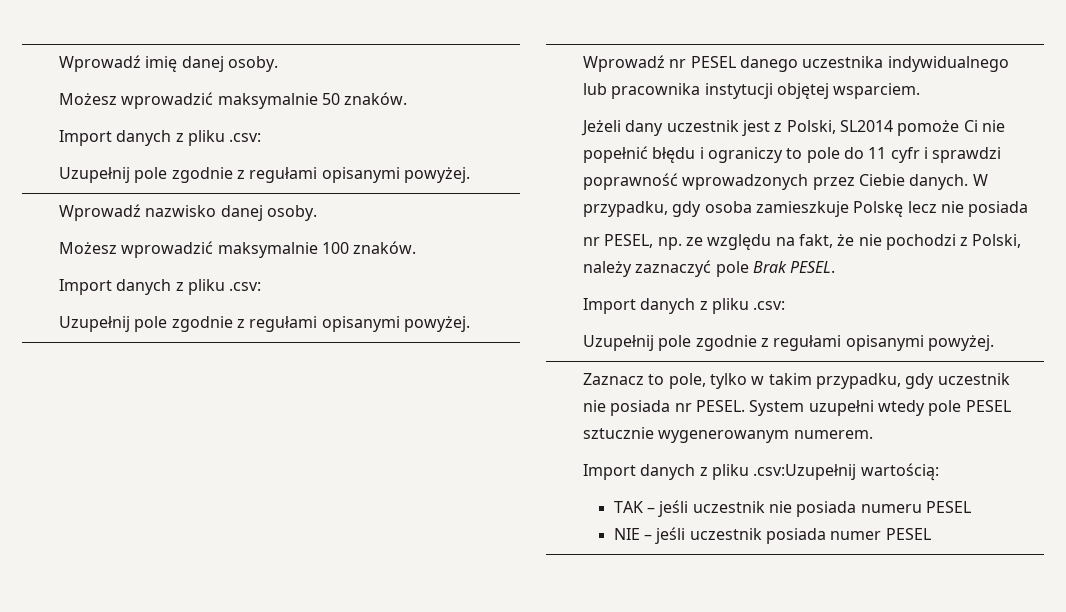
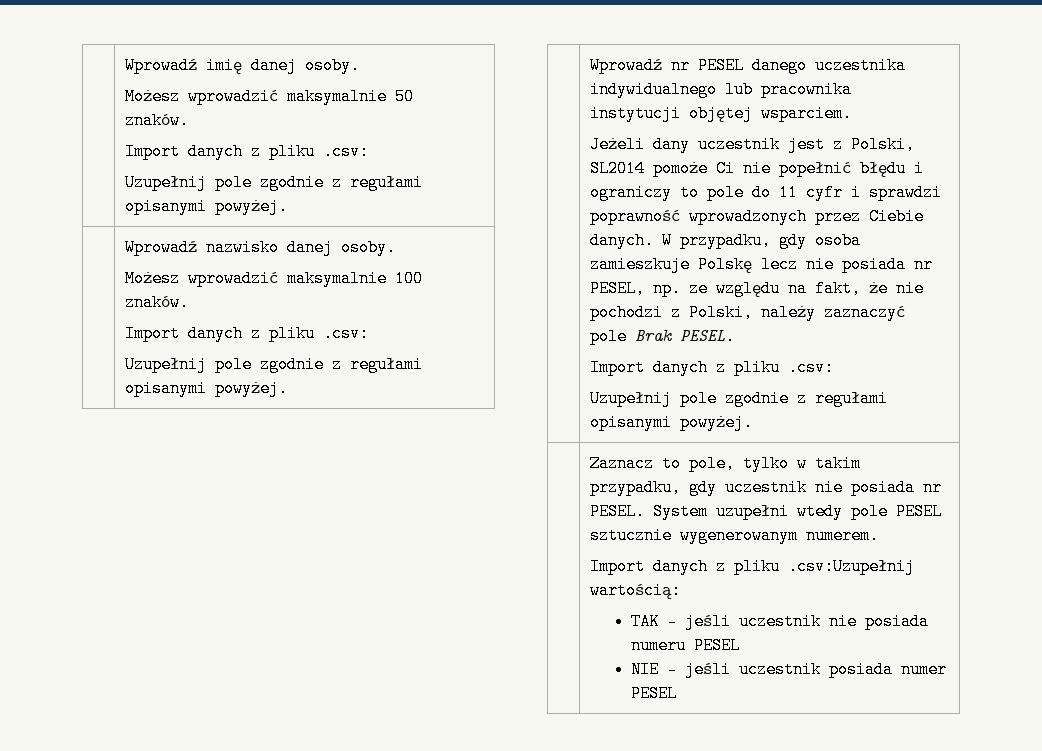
(1029, 209) // -> (907, 264) none

